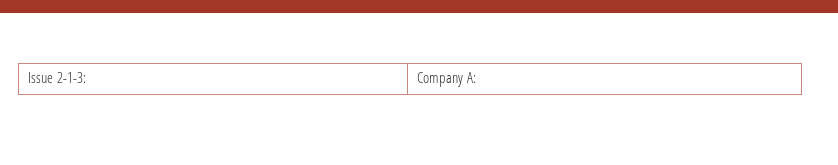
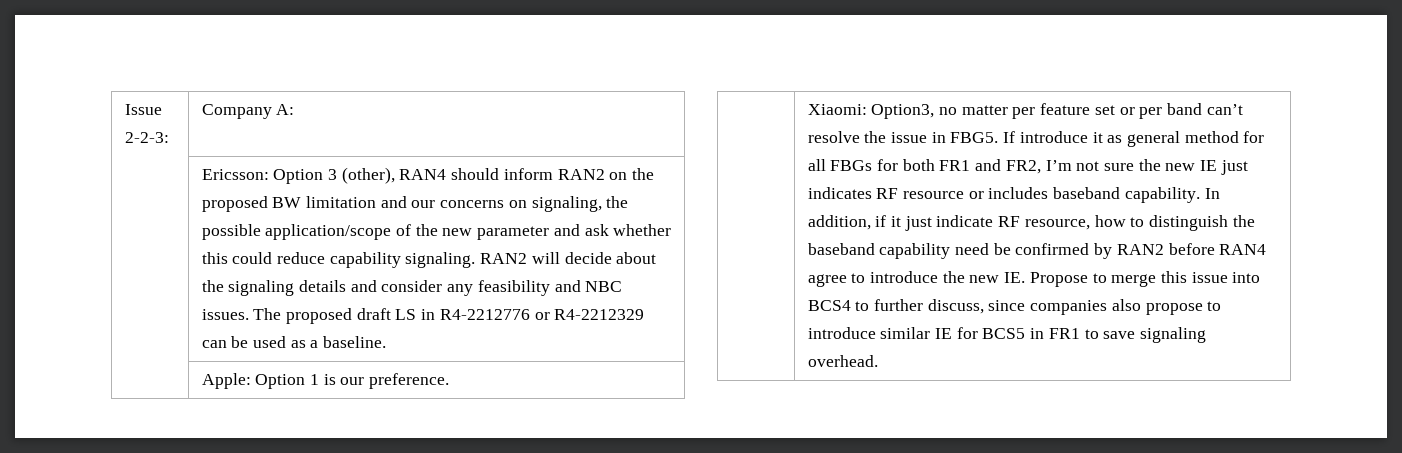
[57,72,87,83] 2-1-3: -> [124,132,169,143] 2-2-3:
(477, 77) none -> [201,167,655,184] [201,196,629,212] [201,224,672,240] [201,252,657,268] [201,280,623,296] [201,308,645,324] [201,336,387,348] [201,373,450,389] [807,103,1243,119] [807,131,1265,147] [807,159,1248,175] [807,187,1220,203] [807,215,1255,231] [807,243,1267,259] [807,271,1261,287] [807,299,1222,315] [807,327,1207,343] [807,355,878,367] // | Ericsson: Option 3 (other), RAN4 should inform RAN2 on the proposed BW limitation and our concerns on signaling, the possible application/scope of the new parameter and ask whether this could reduce capability signaling. RAN2 will decide about the signaling details and consider any feasibility and NBC issues. The proposed draft LS in R4-2212776 or R4-2212329 can be used as a baseline. // | Apple: Option 1 is our preference. // | Xiaomi: Option3, no matter per feature set or per band can’t resolve the issue in FBG5. If introduce it as general method for all FBGs for both FR1 and FR2, I’m not sure the new IE just indicates RF resource or includes baseband capability. In addition, if it just indicate RF resource, how to distinguish the baseband capability need be confirmed by RAN2 before RAN4 agree to introduce the new IE. Propose to merge this issue into BCS4 to further discuss, since companies also propose to introduce similar IE for BCS5 in FR1 to save signaling overhead.

